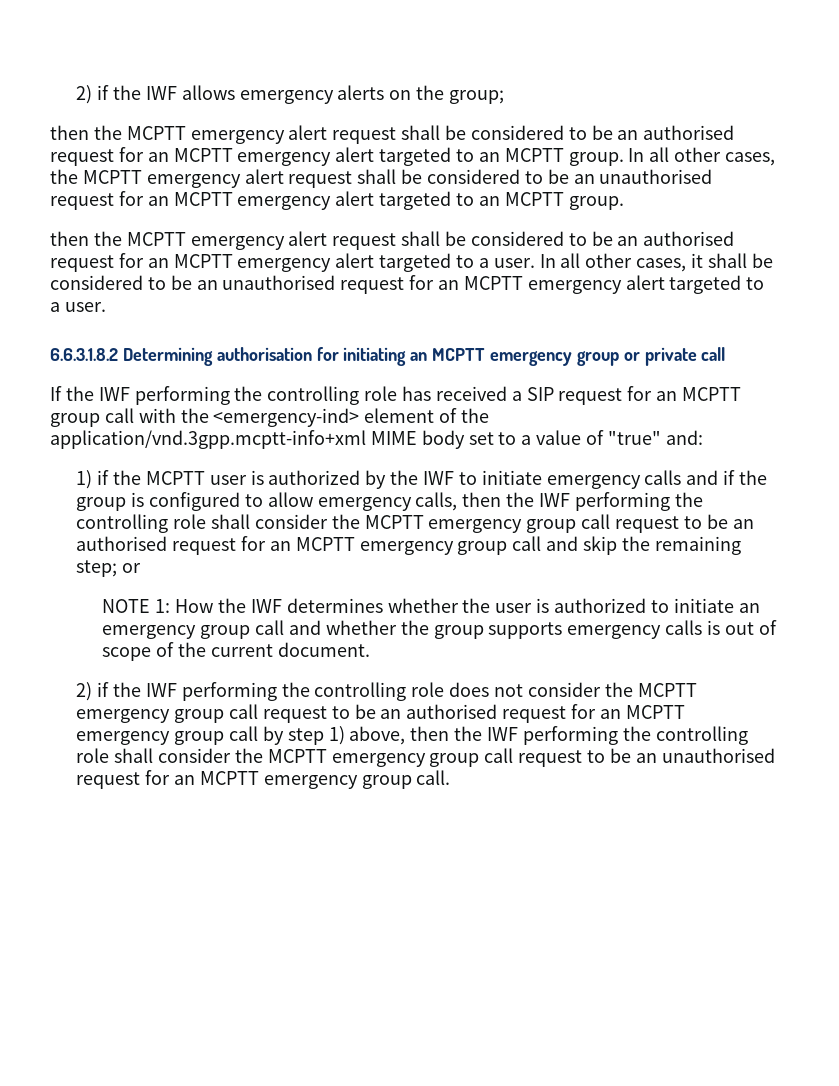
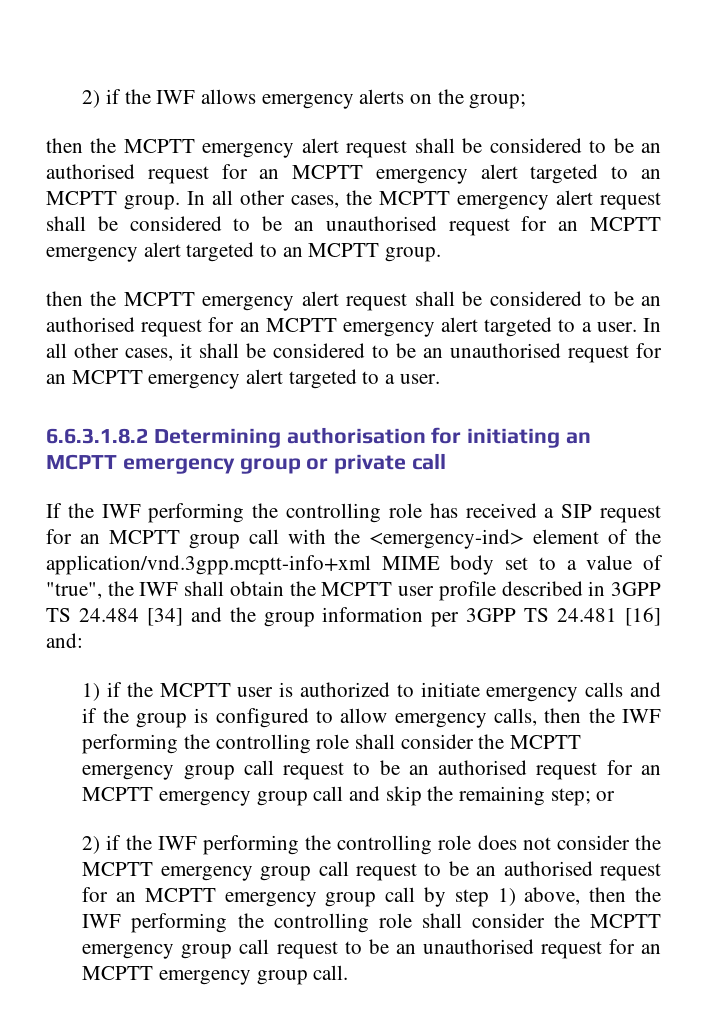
[607,431,661,445] "true" -> [46,581,662,601] [46,607,662,627] "true", the IWF shall obtain the MCPTT user profile described in 3GPP TS 24.484 [34] and the group information per 3GPP TS 24.481 [16]
[365,470,454,489] by the IWF -> (391, 689) none
[102,598,760,613] [102,620,777,639] [102,642,370,661] // NOTE 1: How the IWF determines whether the user is authorized to initiate an emergency group call and whether the group supports emergency calls is out of scope of the current document. -> (616, 796) none

